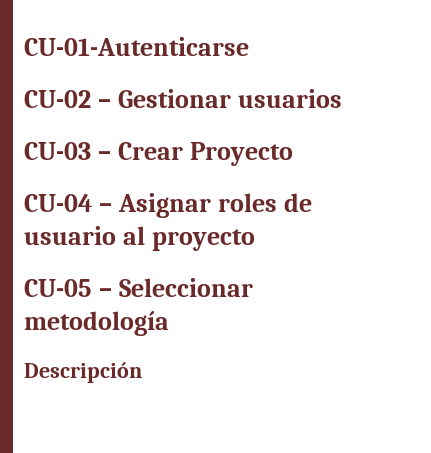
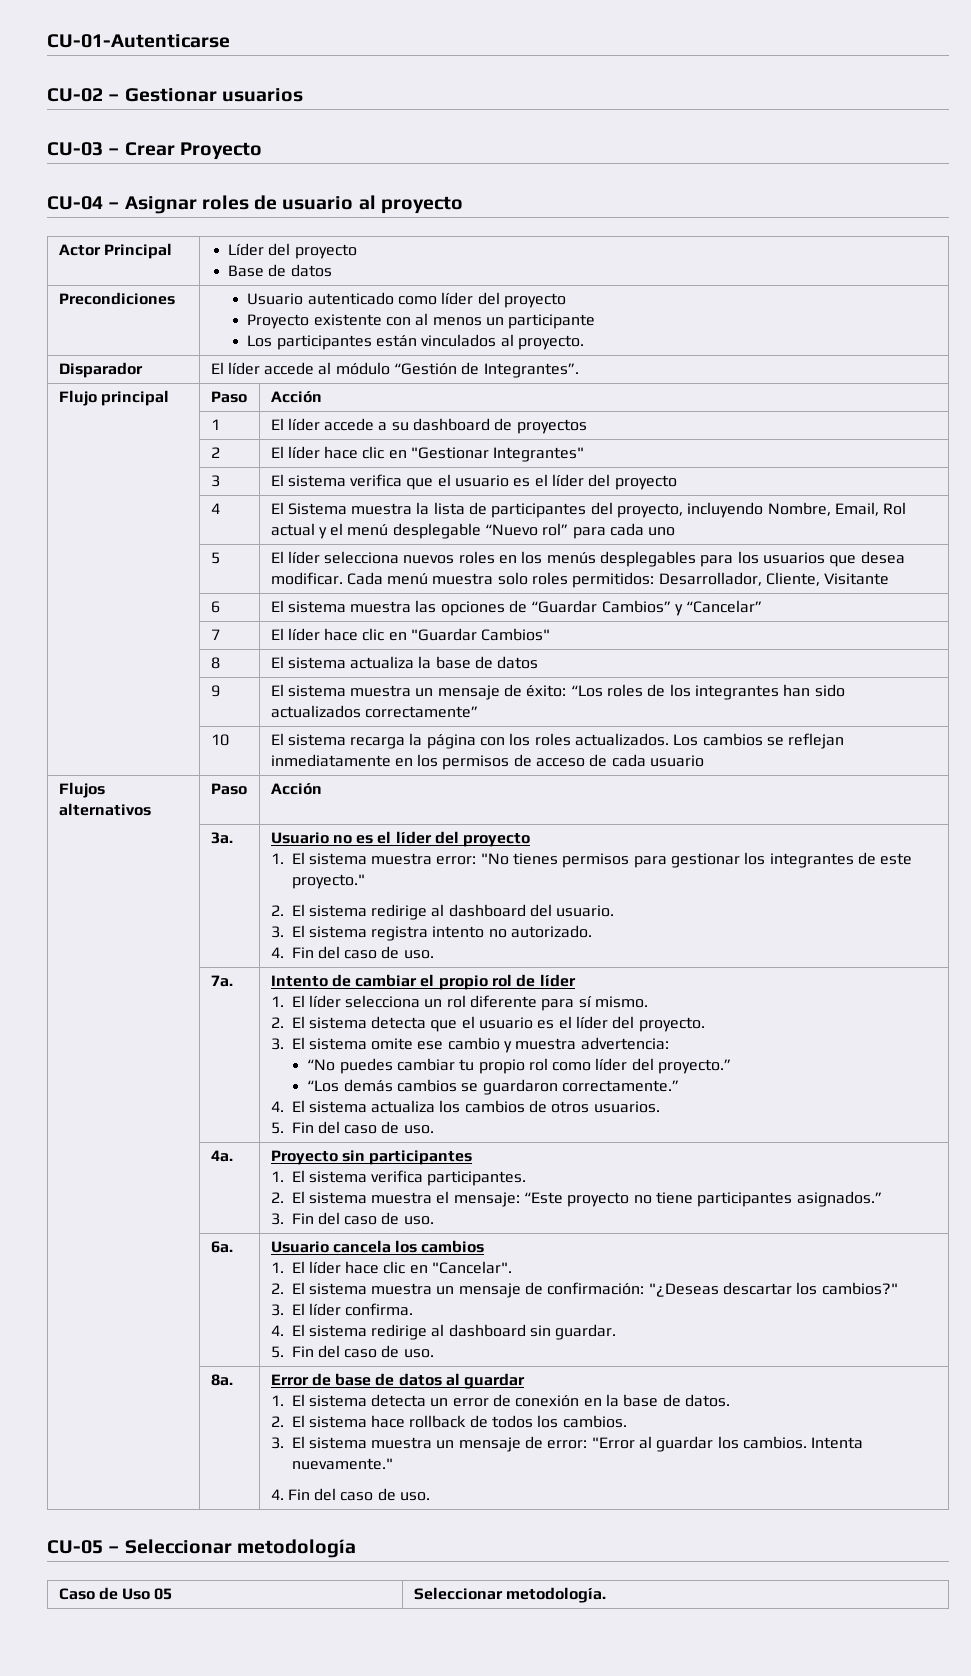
[24,278,253,297] [24,311,169,336] [24,362,142,383] // CU-05 – Seleccionar metodología // Descripción -> [58,243,172,259] [228,243,357,259] [228,264,332,277] [58,292,175,305] [247,292,566,308] [247,313,596,329] [247,334,584,350] [58,362,143,378] [210,362,579,378] [58,390,169,406] [210,391,247,403] [270,391,322,403] [210,419,220,430] [270,418,587,434] [210,447,220,458] [270,446,585,462] [210,475,220,487] [270,474,677,490] [210,503,220,514] [270,502,907,518] [270,523,676,539] [210,552,220,564] [270,551,905,567] [270,572,890,588] [210,601,220,613] [270,600,763,616] [210,629,220,640] [270,628,551,641] [210,657,220,669] [270,656,539,669] [210,685,220,697] [270,684,845,700] [270,705,478,718] [210,734,229,746] [270,733,845,749] [270,754,705,770] [58,782,105,798] [58,803,151,816] [210,783,247,795] [270,783,322,795] [210,832,233,844] [270,831,531,847] [270,852,913,868] [291,874,365,889] [270,904,615,920] [270,925,593,941] [270,946,434,959] [210,975,233,987] [270,974,576,990] [270,995,649,1011] [270,1016,705,1032] [270,1037,669,1053] [307,1058,732,1074] [307,1079,679,1095] [270,1100,660,1113] [270,1121,434,1134] [210,1150,233,1162] [270,1150,473,1165] [270,1170,527,1186] [270,1191,882,1207] [270,1212,434,1225] [210,1241,233,1253] [270,1240,485,1253] [270,1261,513,1274] [270,1282,898,1298] [270,1303,414,1316] [270,1324,617,1340] [270,1345,434,1358] [210,1374,233,1386] [270,1373,526,1389] [270,1394,731,1407] [270,1415,627,1428] [270,1436,864,1452] [291,1458,393,1470] [270,1488,431,1501] [47,1539,356,1558] [58,1587,173,1600] [413,1587,606,1603] // Actor Principal | Líder del proyecto // Base de datos // Precondiciones | Usuario autenticado como líder del proyecto // Proyecto existente con al menos un participante // Los participantes están vinculados al proyecto. // Disparador | El líder accede al módulo “Gestión de Integrantes”. // Flujo principal | Paso | Acción // | 1 | El líder accede a su dashboard de proyectos // | 2 | El líder hace clic en "Gestionar Integrantes" // | 3 | El sistema verifica que el usuario es el líder del proyecto // | 4 | El Sistema muestra la lista de participantes del proyecto, incluyendo Nombre, Email, Rol actual y el menú desplegable “Nuevo rol” para cada uno // | 5 | El líder selecciona nuevos roles en los menús desplegables para los usuarios que desea modificar. Cada menú muestra solo roles permitidos: Desarrollador, Cliente, Visitante // | 6 | El sistema muestra las opciones de “Guardar Cambios” y “Cancelar” // | 7 | El líder hace clic en "Guardar Cambios" // | 8 | El sistema actualiza la base de datos // | 9 | El sistema muestra un mensaje de éxito: “Los roles de los integrantes han sido actualizados correctamente” // | 10 | El sistema recarga la página con los roles actualizados. Los cambios se reflejan inmediatamente en los permisos de acceso de cada usuario // Flujos alternativos | Paso | Acción // | 3a. | Usuario no es el líder del proyecto // 1. El sistema muestra error: "No tienes permisos para gestionar los integrantes de este proyecto." // 2. El sistema redirige al dashboard del usuario. // 3. El sistema registra intento no autorizado. // 4. Fin del caso de uso. // | 7a. | Intento de cambiar el propio rol de líder // 1. El líder selecciona un rol diferente para sí mismo. // 2. El sistema detecta que el usuario es el líder del proyecto. // 3. El sistema omite ese cambio y muestra advertencia: // “No puedes cambiar tu propio rol como líder del proyecto.” // “Los demás cambios se guardaron correctamente.” // 4. El sistema actualiza los cambios de otros usuarios. // 5. Fin del caso de uso. // | 4a. | Proyecto sin participantes // 1. El sistema verifica participantes. // 2. El sistema muestra el mensaje: “Este proyecto no tiene participantes asignados.” // 3. Fin del caso de uso. // | 6a. | Usuario cancela los cambios // 1. El líder hace clic en "Cancelar". // 2. El sistema muestra un mensaje de confirmación: "¿Deseas descartar los cambios?" // 3. El líder confirma. // 4. El sistema redirige al dashboard sin guardar. // 5. Fin del caso de uso. // | 8a. | Error de base de datos al guardar // 1. El sistema detecta un error de conexión en la base de datos. // 2. El sistema hace rollback de todos los cambios. // 3. El sistema muestra un mensaje de error: "Error al guardar los cambios. Intenta nuevamente." // 4. Fin del caso de uso. // CU-05 – Seleccionar metodología // Caso de Uso 05 | Seleccionar metodología.

